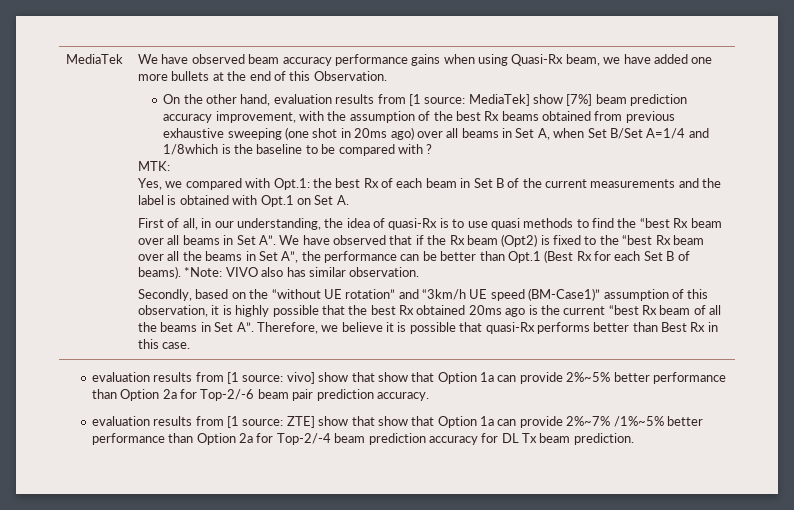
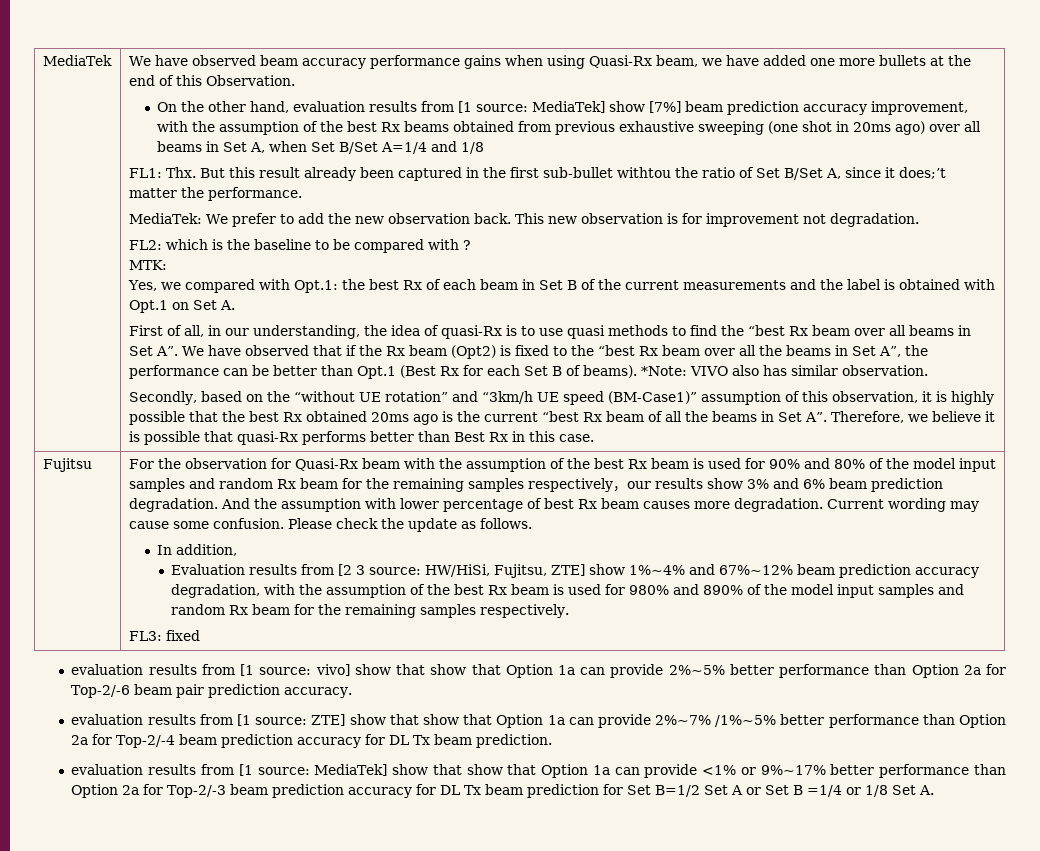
[163,144,219,155] 1/8which -> [461,142,485,154] [128,167,946,181] [128,187,302,201] [128,213,919,227] [128,239,208,250] 1/8 // FL1: Thx. But this result already been captured in the first sub-bullet withtou the ratio of Set B/Set A, since it does;’t matter the performance. // MediaTek: We prefer to add the new observation back. This new observation is for improvement not degradation. // FL2: which
(191, 345) none -> [42,458,92,472] [128,458,996,472] [128,478,943,492] [128,498,979,512] [128,518,532,532] [157,544,238,556] [170,564,979,578] [170,584,964,598] [170,604,569,618] [128,630,200,641] // Fujitsu | For the observation for Quasi-Rx beam with the assumption of the best Rx beam is used for 90% and 80% of the model input samples and random Rx beam for the remaining samples respectively，our results show 3% and 6% beam prediction degradation. And the assumption with lower percentage of best Rx beam causes more degradation. Current wording may cause some confusion. Please check the update as follows. // In addition, // Evaluation results from [2 3 source: HW/HiSi, Fujitsu, ZTE] show 1%~4% and 67%~12% beam prediction accuracy degradation, with the assumption of the best Rx beam is used for 980% and 890% of the model input samples and random Rx beam for the remaining samples respectively. // FL3: fixed
(634, 439) none -> [71,764,1006,778] [71,784,935,798] // evaluation results from [1 source: MediaTek] show that show that Option 1a can provide <1% or 9%~17% better performance than Option 2a for Top-2/-3 beam prediction accuracy for DL Tx beam prediction for Set B=1/2 Set A or Set B =1/4 or 1/8 Set A.

